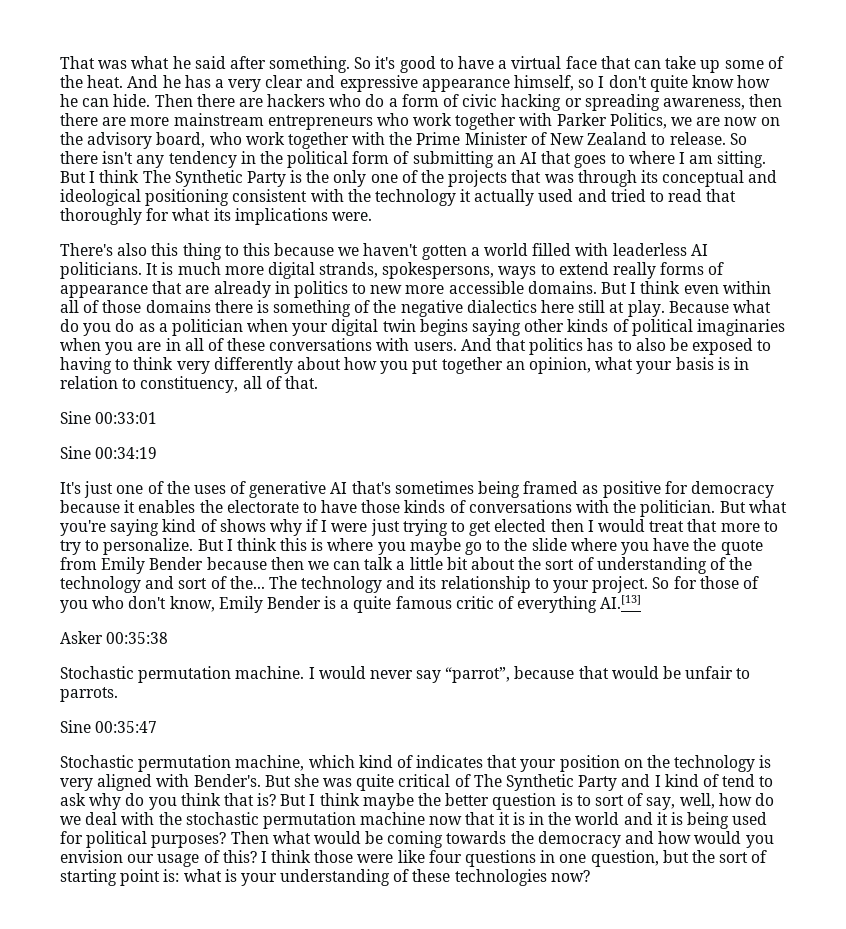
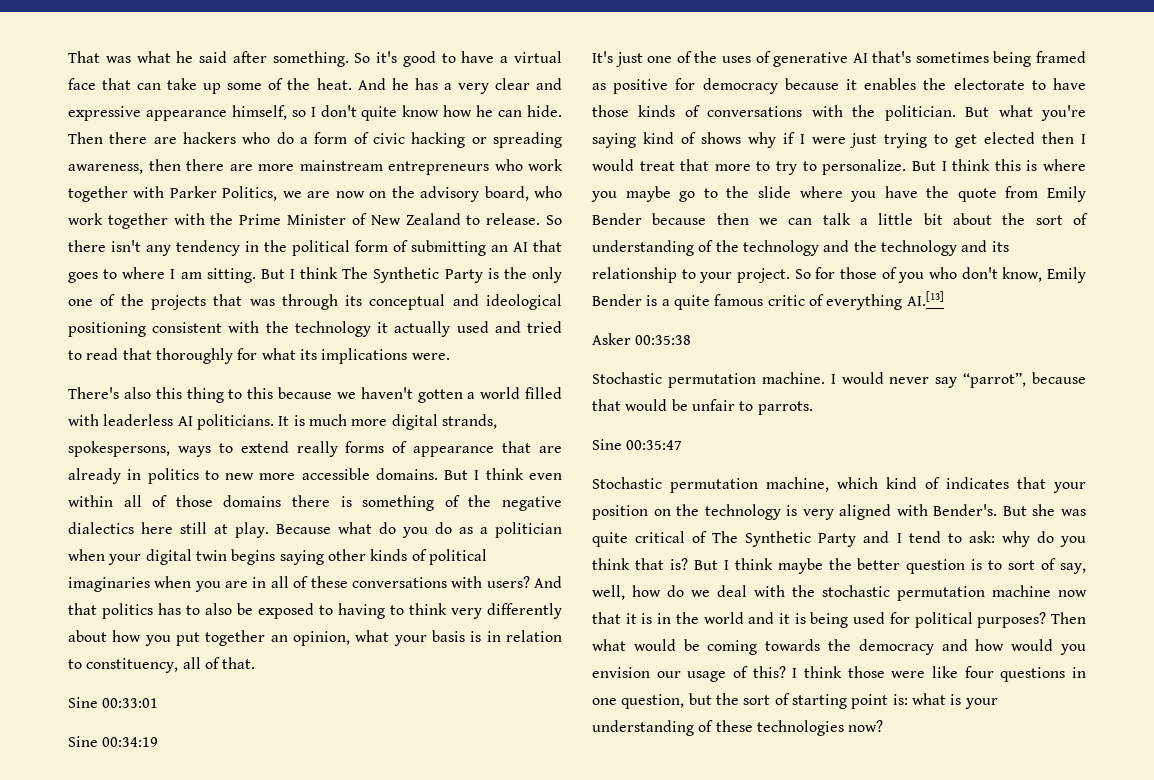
[413,342,457,351] users. -> [486,576,530,588] users?
[178,576,297,589] sort of the... The -> [853,240,877,252] the
[664,774,719,787] kind of -> (902, 538) none
[60,793,86,806] ask -> [968,531,995,543] ask:

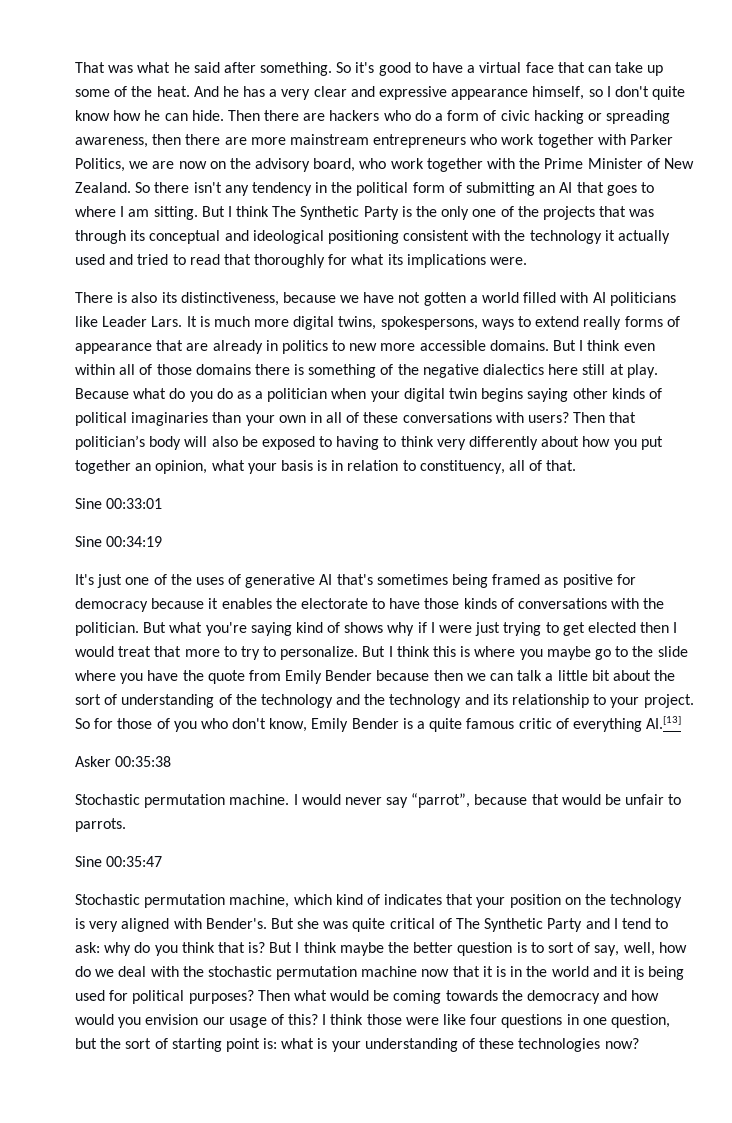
[405,213,541,225] Zealand to release. -> [75,182,131,193] Zealand.
[68,387,413,403] There's also this thing to this because we haven't -> [75,292,421,306] There is also its distinctiveness, because we have not
[103,414,274,430] leaderless AI politicians. -> [592,292,676,306] [75,316,183,327] AI politicians like Leader Lars.
[441,414,497,429] strands, -> [338,316,377,330] twins,
[154,576,249,592] when you are -> [212,412,306,426] than your own
[534,576,563,588] [68,603,200,619] And that politics has to -> [573,412,637,423] [75,435,208,450] Then that politician’s body will

